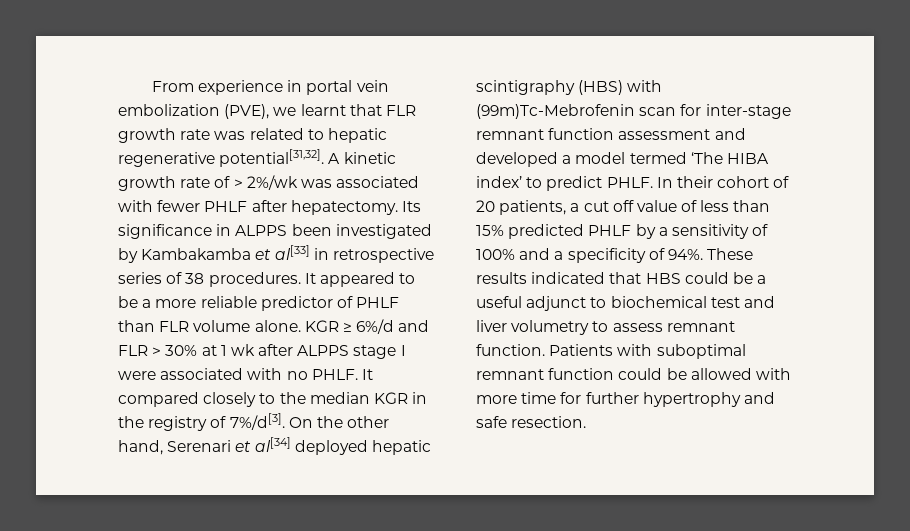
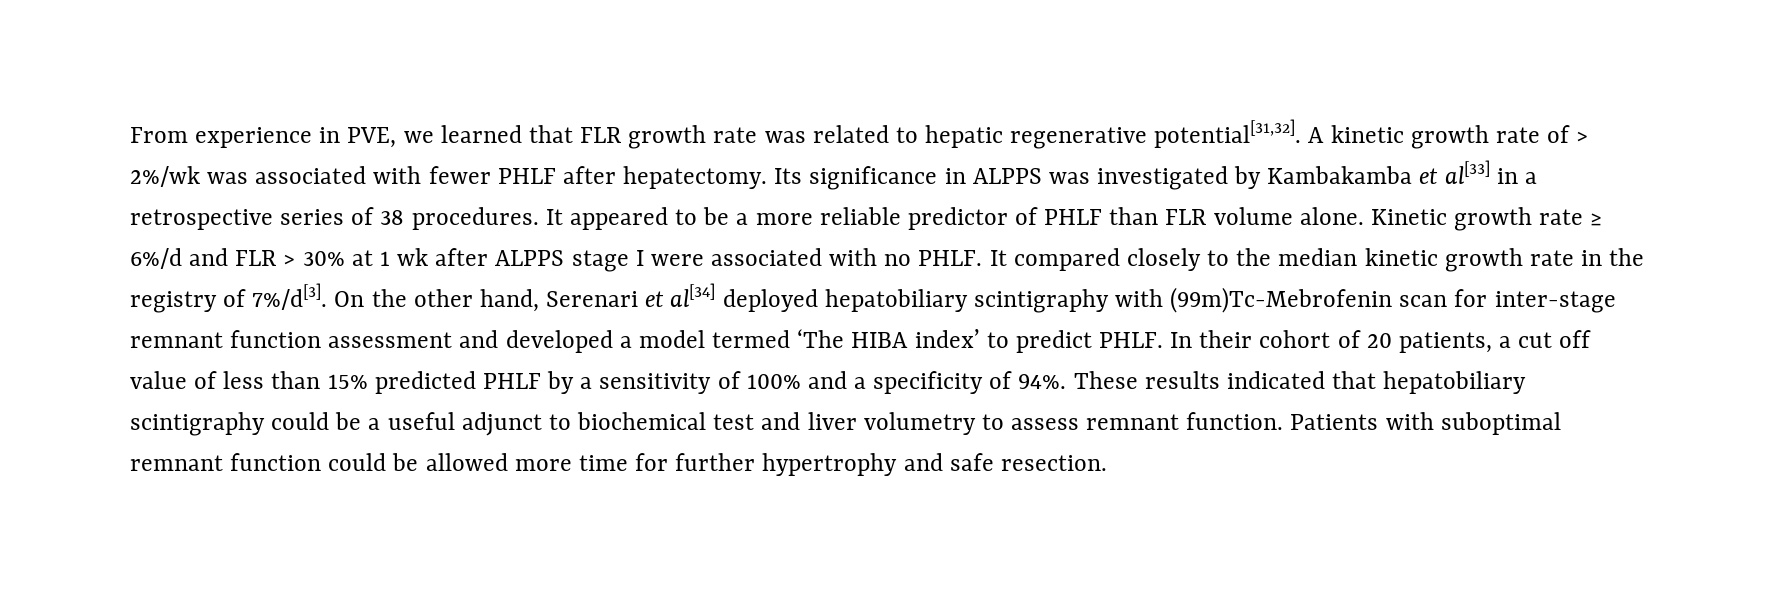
[306,80,389,95] [118,104,346,119] portal vein embolization (PVE), we learnt -> [347,125,522,148] PVE, we learned
[291,224,332,236] been -> [1048,172,1090,184] was
(329, 254) none -> [1524,172,1537,184] a
[304,320,339,332] KGR -> [1370,207,1584,231] Kinetic growth rate
[373,392,408,404] KGR -> [1364,248,1574,272] kinetic growth rate
[371,440,431,455] [476,80,624,95] hepatic scintigraphy (HBS) -> [824,289,1109,313] hepatobiliary scintigraphy
[645,273,681,284] HBS -> [1383,371,1527,394] [130,412,265,436] hepatobiliary scintigraphy
[755,368,791,380] with -> (508, 462) none

